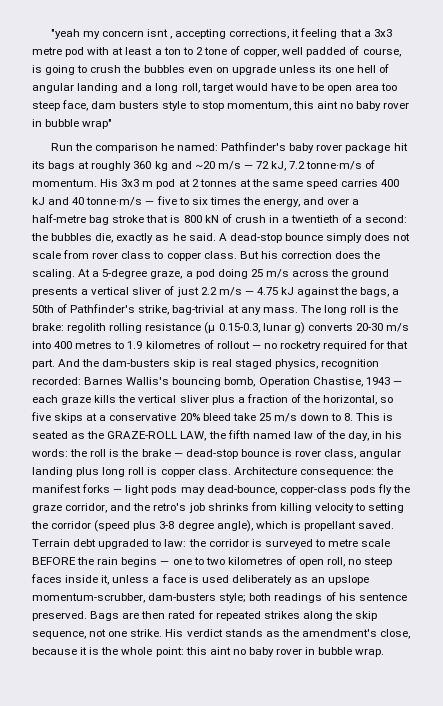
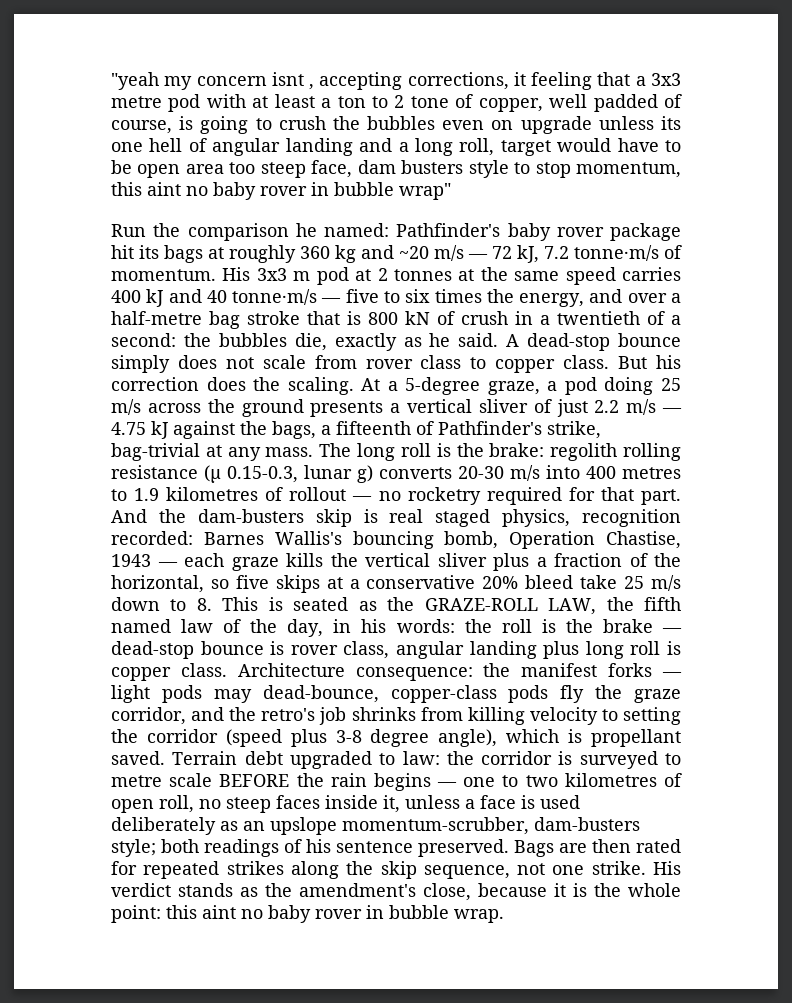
[32,305,54,313] 50th -> [336,421,411,435] fifteenth

